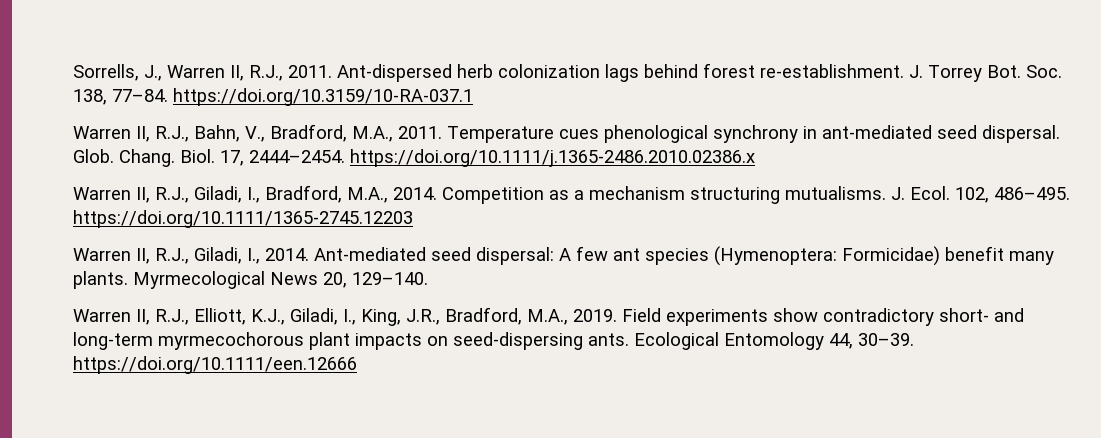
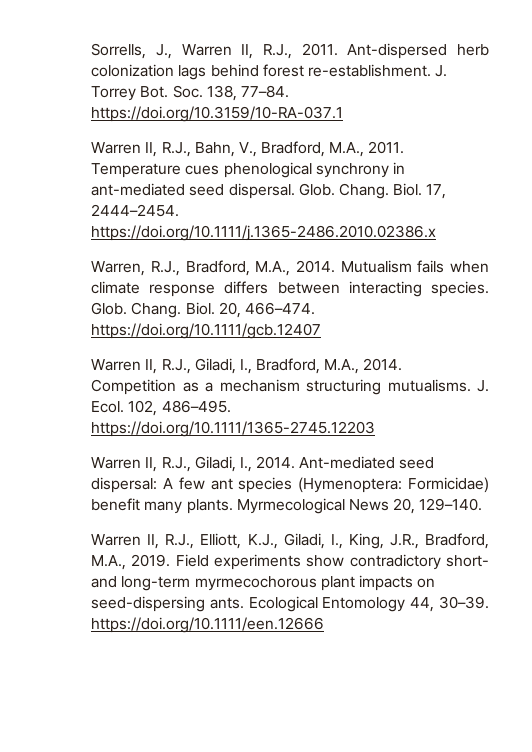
(755, 158) none -> [91,260,490,276] [91,281,489,297] [91,302,315,318] [91,323,322,339] // Warren, R.J., Bradford, M.A., 2014. Mutualism fails when climate response differs between interacting species. Glob. Chang. Biol. 20, 466–474. https://doi.org/10.1111/gcb.12407

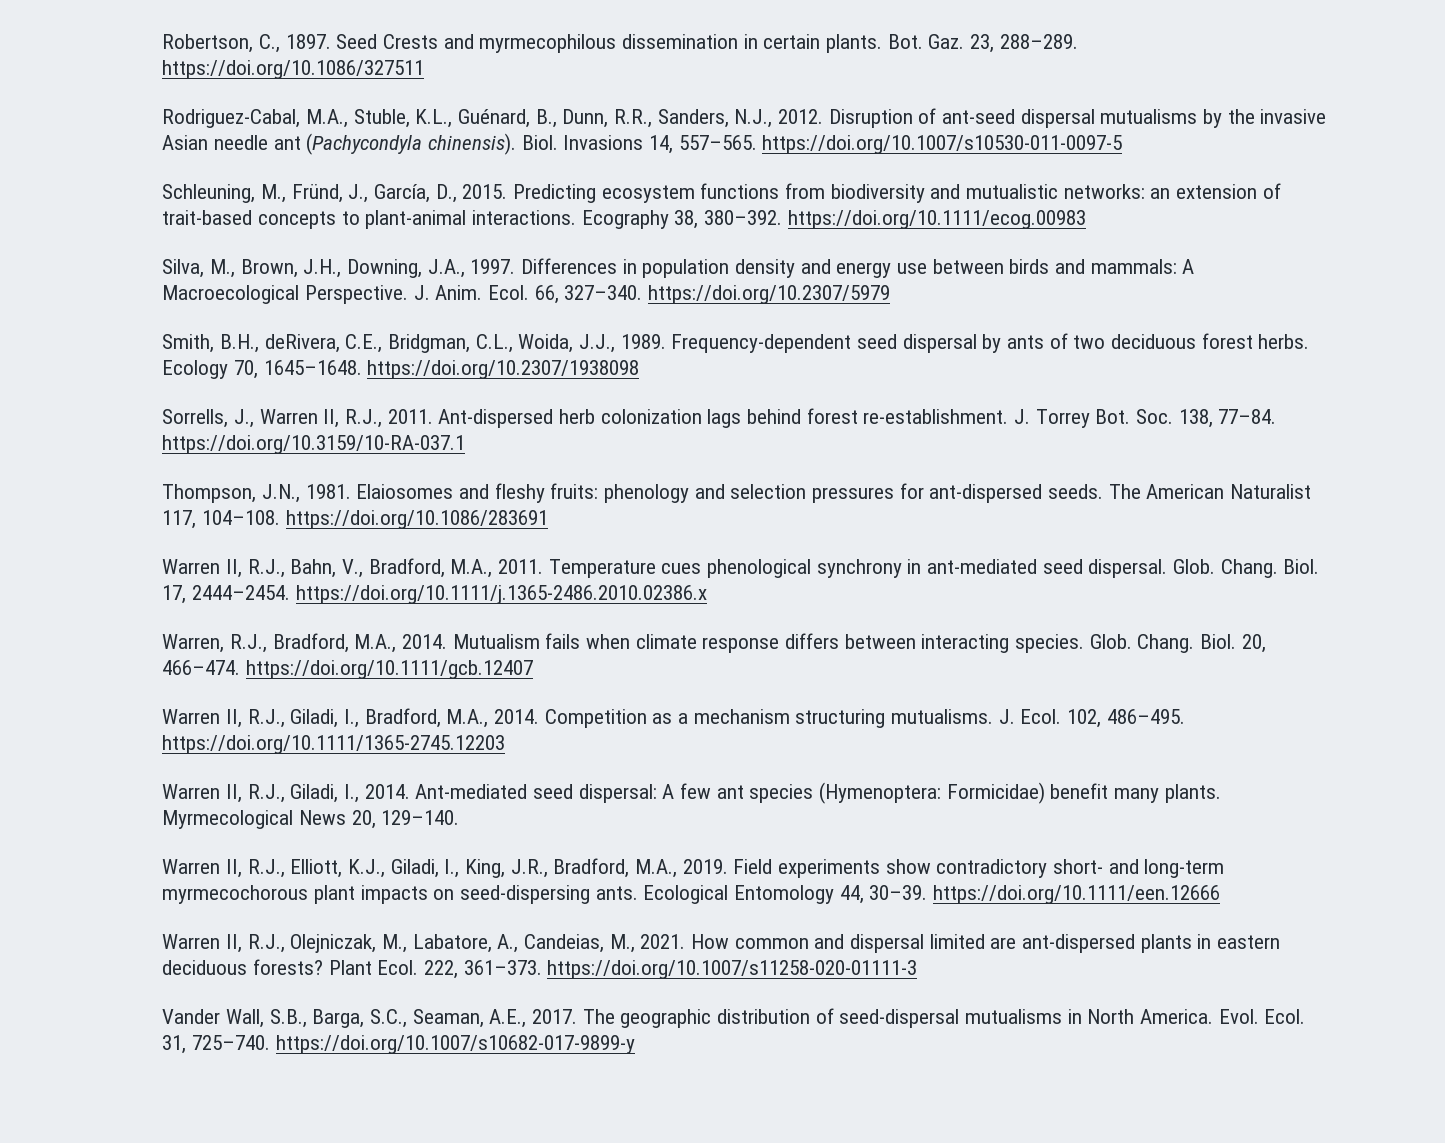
(91, 51) none -> [162,34,1078,53] [162,60,425,79] [162,108,1327,128] [162,133,1123,155] [162,183,1281,203] [162,210,1086,229] [162,258,1195,278] [162,285,891,304] [162,333,1310,353] [162,360,640,379] Robertson, C., 1897. Seed Crests and myrmecophilous dissemination in certain plants. Bot. Gaz. 23, 288–289. https://doi.org/10.1086/327511 // Rodriguez-Cabal, M.A., Stuble, K.L., Guénard, B., Dunn, R.R., Sanders, N.J., 2012. Disruption of ant-seed dispersal mutualisms by the invasive Asian needle ant (Pachycondyla chinensis). Biol. Invasions 14, 557–565. https://doi.org/10.1007/s10530-011-0097-5 // Schleuning, M., Fründ, J., García, D., 2015. Predicting ecosystem functions from biodiversity and mutualistic networks: an extension of trait-based concepts to plant-animal interactions. Ecography 38, 380–392. https://doi.org/10.1111/ecog.00983 // Silva, M., Brown, J.H., Downing, J.A., 1997. Differences in population density and energy use between birds and mammals: A Macroecological Perspective. J. Anim. Ecol. 66, 327–340. https://doi.org/10.2307/5979 // Smith, B.H., deRivera, C.E., Bridgman, C.L., Woida, J.J., 1989. Frequency-dependent seed dispersal by ants of two deciduous forest herbs. Ecology 70, 1645–1648. https://doi.org/10.2307/1938098 //
(344, 114) none -> [162,483,1312,503] [162,510,548,529] // Thompson, J.N., 1981. Elaiosomes and fleshy fruits: phenology and selection pressures for ant-dispersed seeds. The American Naturalist 117, 104–108. https://doi.org/10.1086/283691
(325, 625) none -> [162,934,1281,953] [162,959,918,979] [162,1008,1306,1028] [162,1035,635,1054] // Warren II, R.J., Olejniczak, M., Labatore, A., Candeias, M., 2021. How common and dispersal limited are ant-dispersed plants in eastern deciduous forests? Plant Ecol. 222, 361–373. https://doi.org/10.1007/s11258-020-01111-3 // Vander Wall, S.B., Barga, S.C., Seaman, A.E., 2017. The geographic distribution of seed-dispersal mutualisms in North America. Evol. Ecol. 31, 725–740. https://doi.org/10.1007/s10682-017-9899-y

